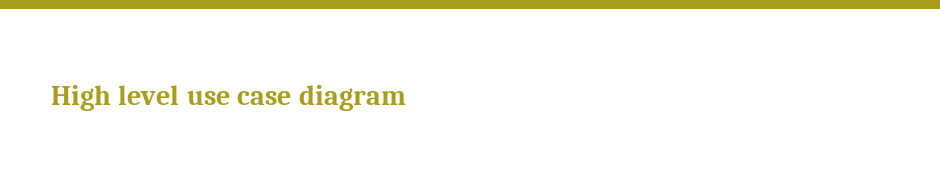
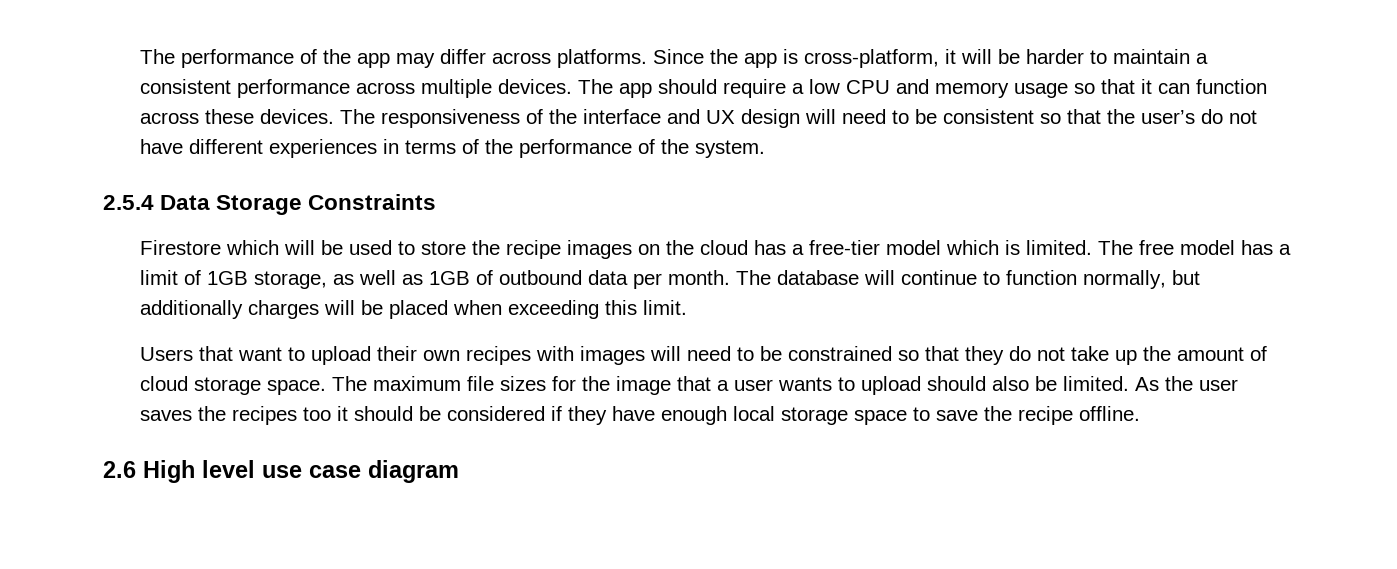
(51, 98) none -> [139,49,1208,68] [139,79,1267,98] [139,109,1257,128] [139,139,765,158] [103,194,437,215] [139,240,1291,259] [139,270,1200,289] [139,300,687,319] [139,346,1267,365] [139,376,1238,395] [139,406,1140,425] [103,461,136,478] The performance of the app may differ across platforms. Since the app is cross-platform, it will be harder to maintain a consistent performance across multiple devices. The app should require a low CPU and memory usage so that it can function across these devices. The responsiveness of the interface and UX design will need to be consistent so that the user’s do not have different experiences in terms of the performance of the system. // 2.5.4 Data Storage Constraints // Firestore which will be used to store the recipe images on the cloud has a free-tier model which is limited. The free model has a limit of 1GB storage, as well as 1GB of outbound data per month. The database will continue to function normally, but additionally charges will be placed when exceeding this limit. // Users that want to upload their own recipes with images will need to be constrained so that they do not take up the amount of cloud storage space. The maximum file sizes for the image that a user wants to upload should also be limited. As the user saves the recipes too it should be considered if they have enough local storage space to save the recipe offline. // 2.6

